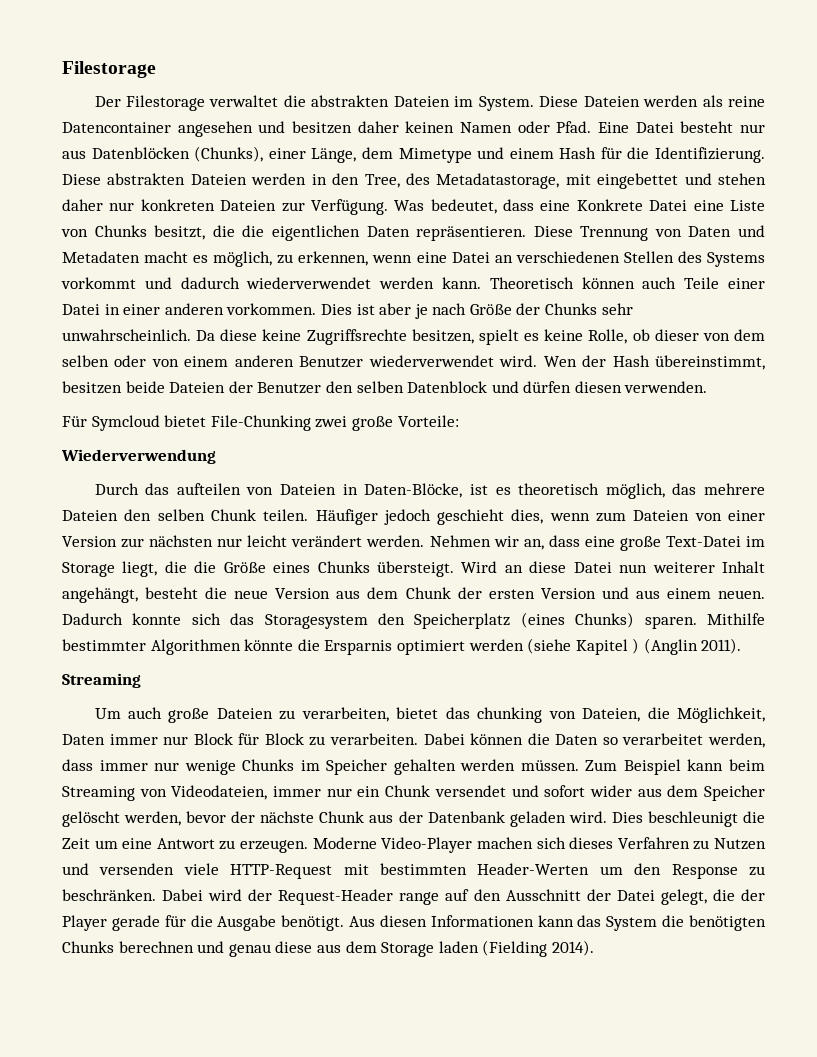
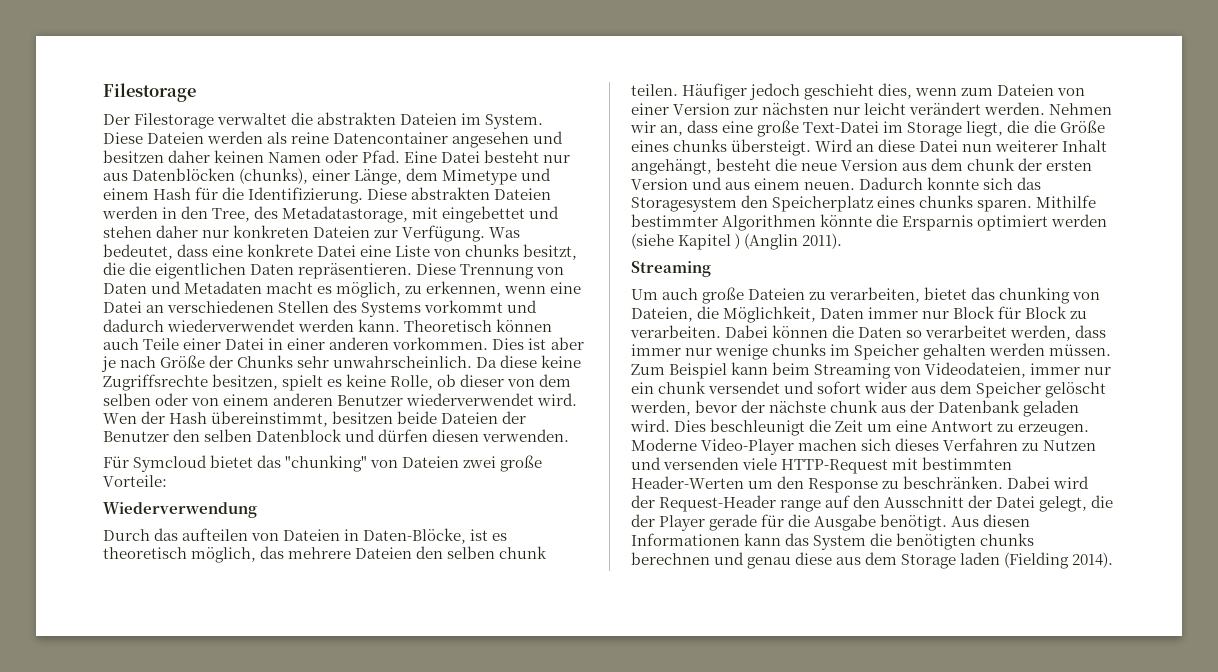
[194,146,264,162] (Chunks), -> [239,168,309,184] (chunks),
[576,199,643,211] Konkrete -> [247,244,314,257] konkrete
[94,225,147,237] Chunks -> [465,244,520,257] chunks
[210,415,311,431] File-Chunking -> [257,455,460,472] das "chunking" von Dateien
[210,509,256,521] Chunk -> [499,546,548,559] chunk
[317,561,370,573] Chunks -> [673,139,728,152] chunks
[405,587,451,599] Chunk -> [967,158,1016,171] chunk
[520,612,635,628] (eines Chunks) -> [877,195,974,208] eines chunks
[242,759,295,771] Chunks -> [772,343,827,356] chunks
[385,785,431,797] Chunk -> [658,381,707,394] chunk
[319,811,365,823] Chunk -> [830,400,879,413] chunk
[62,941,114,953] Chunks -> [980,533,1035,546] chunks

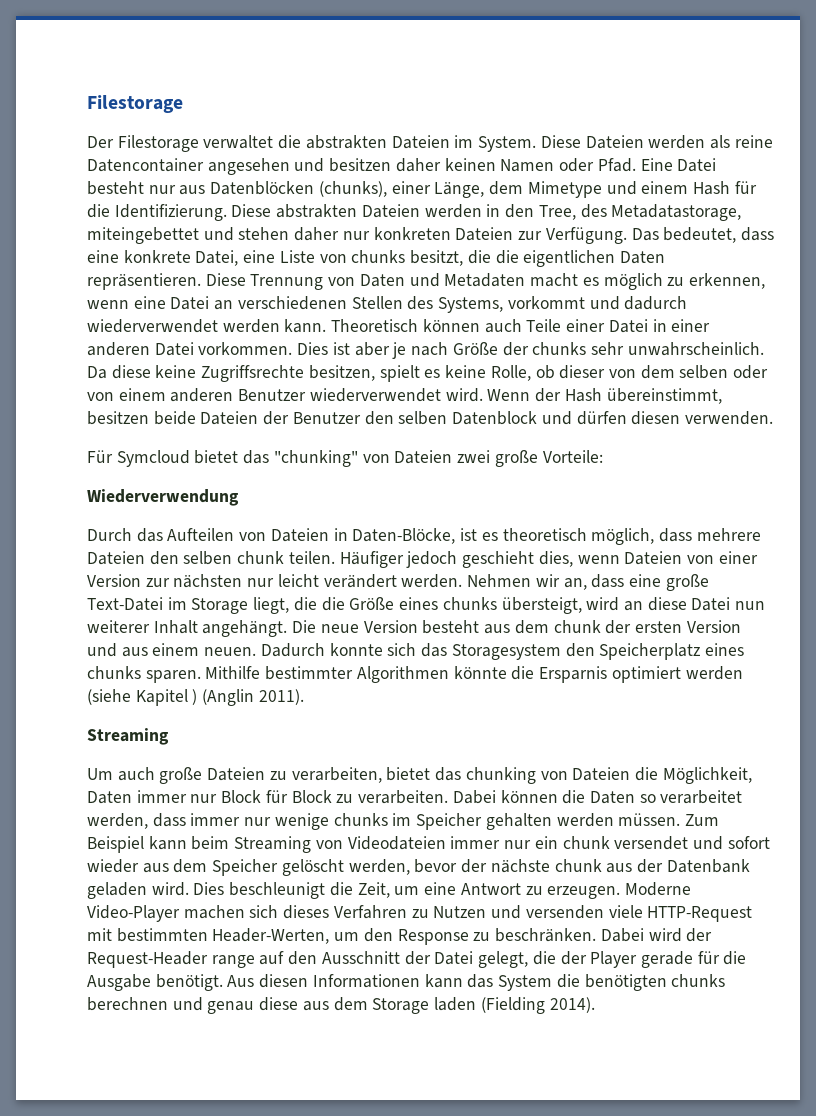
[412,206,526,223] mit eingebettet -> [87,227,199,244] miteingebettet
[489,227,521,238] Was -> [631,228,659,241] Das
[317,245,357,257] Datei -> [195,250,239,266] Datei,
[336,282,402,298] möglich, -> [603,273,663,290] möglich
[361,302,422,317] Systems -> [438,297,504,313] Systems,
(390, 343) none -> [154,342,194,356] Datei
[237,355,294,368] Chunks -> [532,342,587,355] chunks
[103,413,137,424] Wen -> [487,389,531,401] Wenn
[182,528,249,541] aufteilen -> [167,528,235,541] Aufteilen
[260,546,285,559] das -> [658,528,692,542] dass
[961,88,994,96] zum -> (620, 559) none
[731,139,854,156] übersteigt. Wird -> [501,597,620,614] übersteigt, wird
[631,158,798,175] angehängt, besteht die -> [202,620,317,637] angehängt. Die
(899, 165) none -> [422,620,480,634] besteht
[631,307,693,322] Dateien, -> [572,767,631,781] Dateien
[925,362,1027,378] Videodateien, -> [347,836,446,850] Videodateien
[864,381,908,394] wider -> [87,859,139,873] wieder
[835,420,864,432] Zeit -> [357,882,390,898] Zeit,
[631,476,744,489] Header-Werten -> [212,928,330,944] Header-Werten,

